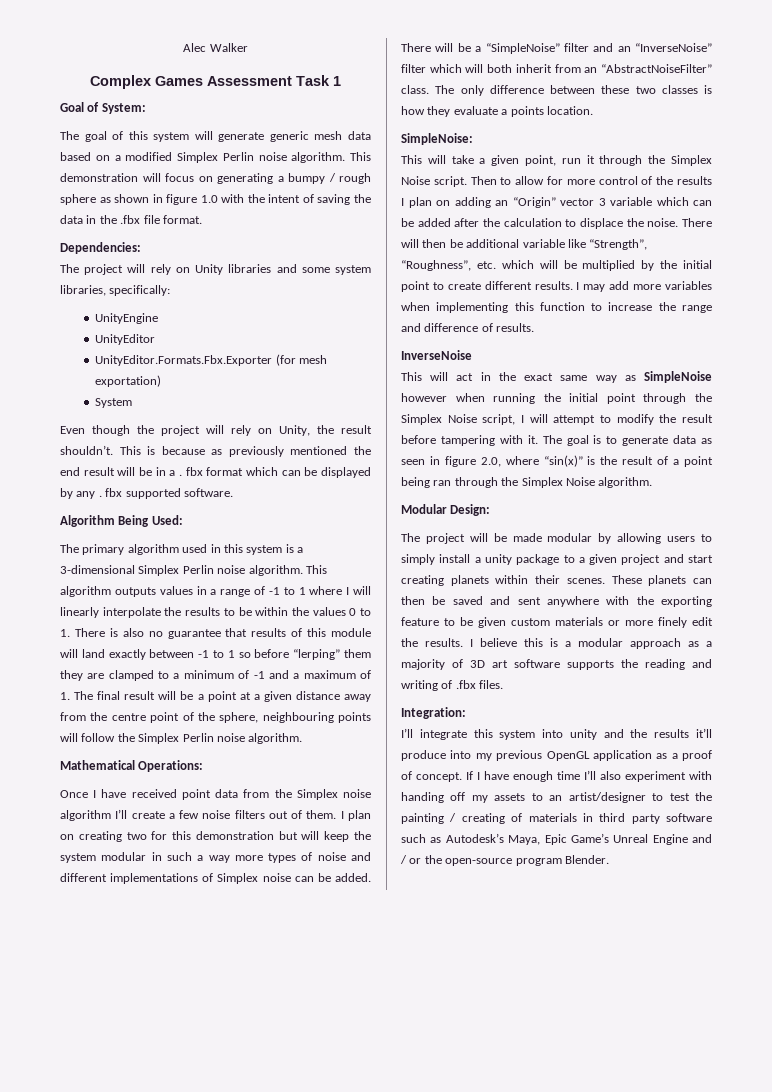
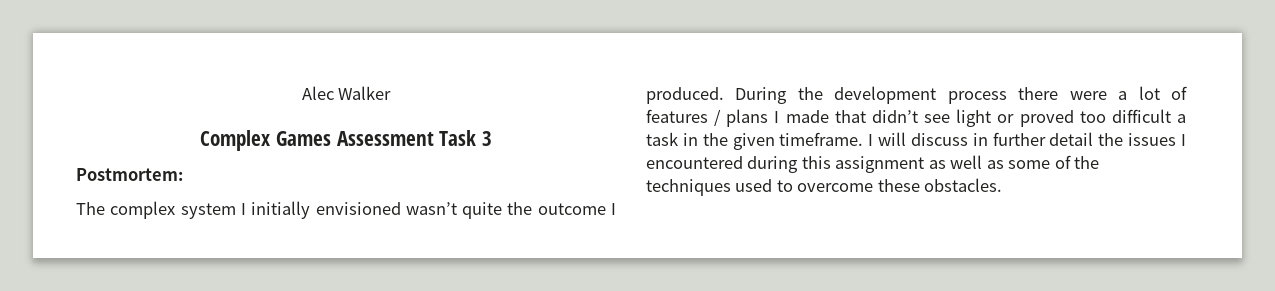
[333,76,341,86] [60,102,146,114] [60,131,371,142] [60,152,371,163] [60,173,371,184] [60,194,371,205] [60,215,202,224] [60,242,141,254] [60,264,372,275] [60,285,171,296] [95,313,159,324] [95,334,156,345] [95,354,327,366] [95,375,162,387] [95,398,133,408] [60,425,372,436] [60,445,371,457] [60,467,371,478] [60,488,233,499] [60,515,183,527] [60,544,303,555] [60,565,327,576] [60,586,372,597] [60,607,371,618] [60,628,371,639] [60,649,372,660] [60,670,372,681] [60,691,372,702] [60,712,371,723] [60,733,303,744] [60,760,204,772] [60,789,372,800] [60,809,371,821] [60,831,371,842] [60,852,372,863] [60,873,371,884] [401,43,712,54] [401,64,712,73] [401,85,712,96] [401,106,593,117] [401,133,473,145] [401,155,712,166] [401,176,712,187] [401,197,712,208] [401,218,712,229] [401,239,648,250] [401,260,712,271] [401,281,712,292] [401,302,712,313] [401,323,535,332] [401,350,472,360] [401,371,712,383] [401,393,712,404] [401,414,713,425] [401,435,712,446] [401,455,713,467] [401,477,653,488] [401,504,491,516] [401,533,712,544] [401,554,713,565] [401,575,712,586] [401,596,712,607] [401,617,713,628] [401,638,712,649] [401,659,712,670] [401,680,504,691] [401,707,466,719] [401,728,712,740] [401,750,712,761] [401,770,712,782] [401,792,712,803] [401,813,712,824] [401,833,712,845] [400,855,609,866] 1 // Goal of System: // The goal of this system will generate generic mesh data based on a modified Simplex Perlin noise algorithm. This demonstration will focus on generating a bumpy / rough sphere as shown in figure 1.0 with the intent of saving the data in the .fbx file format. // Dependencies: // The project will rely on Unity libraries and some system libraries, specifically: // UnityEngine // UnityEditor // UnityEditor.Formats.Fbx.Exporter (for mesh exportation) // System // Even though the project will rely on Unity, the result shouldn’t. This is because as previously mentioned the end result will be in a . fbx format which can be displayed by any . fbx supported software. // Algorithm Being Used: // The primary algorithm used in this system is a 3-dimensional Simplex Perlin noise algorithm. This algorithm outputs values in a range of -1 to 1 where I will linearly interpolate the results to be within the values 0 to 1. There is also no guarantee that results of this module will land exactly between -1 to 1 so before “lerping” them they are clamped to a minimum of -1 and a maximum of 1. The final result will be a point at a given distance away from the centre point of the sphere, neighbouring points will follow the Simplex Perlin noise algorithm. // Mathematical Operations: // Once I have received point data from the Simplex noise algorithm I’ll create a few noise filters out of them. I plan on creating two for this demonstration but will keep the system modular in such a way more types of noise and different implementations of Simplex noise can be added. There will be a “SimpleNoise” filter and an “InverseNoise” filter which will both inherit from an “AbstractNoiseFilter” class. The only difference between these two classes is how they evaluate a points location. // SimpleNoise: // This will take a given point, run it through the Simplex Noise script. Then to allow for more control of the results I plan on adding an “Origin” vector 3 variable which can be added after the calculation to displace the noise. There will then be additional variable like “Strength”, “Roughness”, etc. which will be multiplied by the initial point to create different results. I may add more variables when implementing this function to increase the range and difference of results. // InverseNoise // This will act in the exact same way as SimpleNoise however when running the initial point through the Simplex Noise script, I will attempt to modify the result before tampering with it. The goal is to generate data as seen in figure 2.0, where “sin(x)” is the result of a point being ran through the Simplex Noise algorithm. // Modular Design: // The project will be made modular by allowing users to simply install a unity package to a given project and start creating planets within their scenes. These planets can then be saved and sent anywhere with the exporting feature to be given custom materials or more finely edit the results. I believe this is a modular approach as a majority of 3D art software supports the reading and writing of .fbx files. // Integration: // I’ll integrate this system into unity and the results it’ll produce into my previous OpenGL application as a proof of concept. If I have enough time I’ll also experiment with handing off my assets to an artist/designer to test the painting / creating of materials in third party software such as Autodesk’s Maya, Epic Game’s Unreal Engine and / or the open-source program Blender. -> [481,131,492,146] [76,168,183,181] [76,201,616,219] [646,86,1187,104] [646,109,1186,127] [646,132,1186,150] [646,155,1100,173] [646,178,1003,196] 3 // Postmortem: // The complex system I initially envisioned wasn’t quite the outcome I produced. During the development process there were a lot of features / plans I made that didn’t see light or proved too difficult a task in the given timeframe. I will discuss in further detail the issues I encountered during this assignment as well as some of the techniques used to overcome these obstacles.

